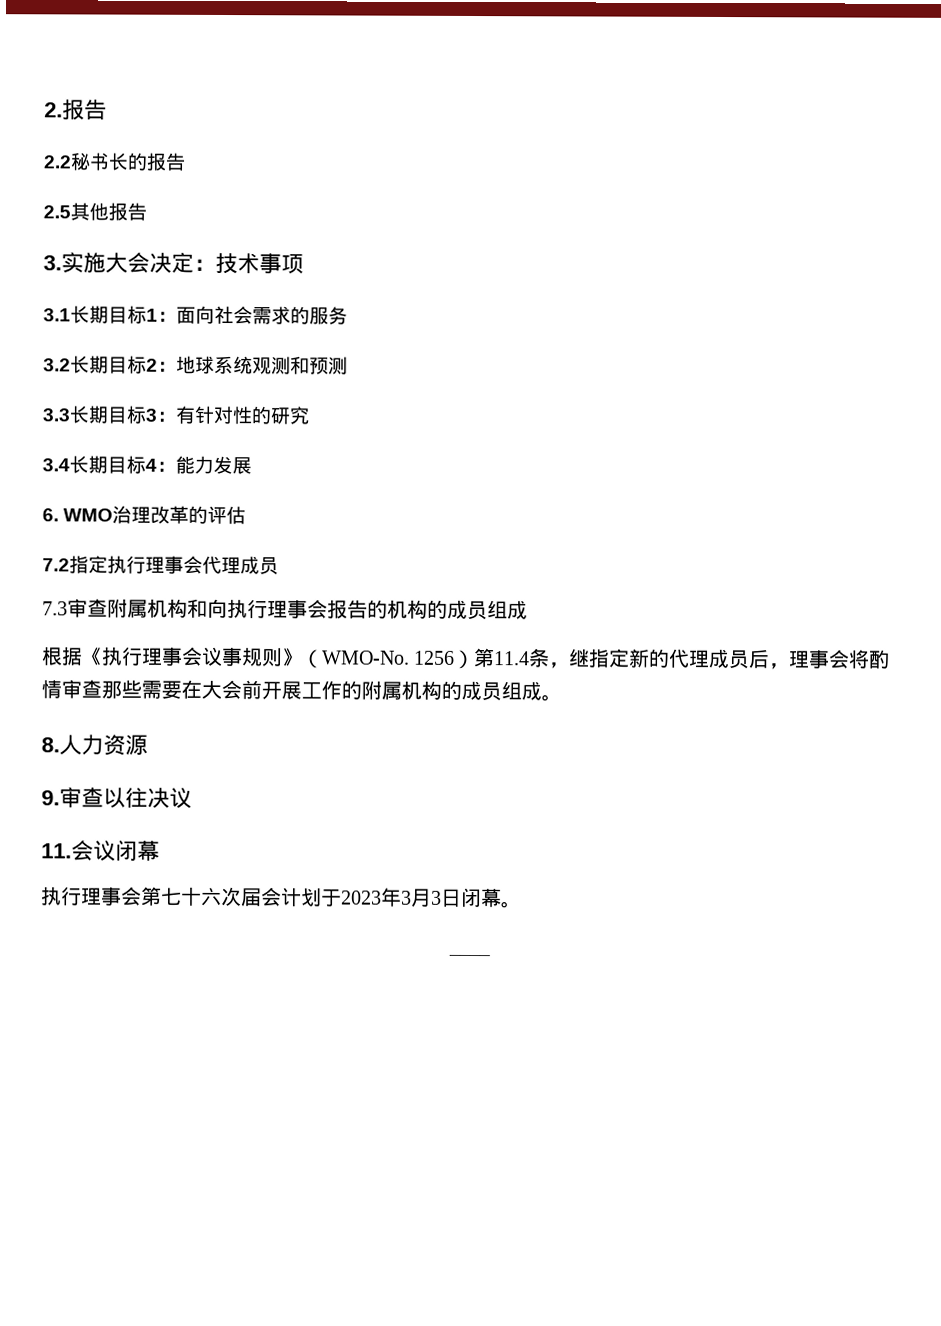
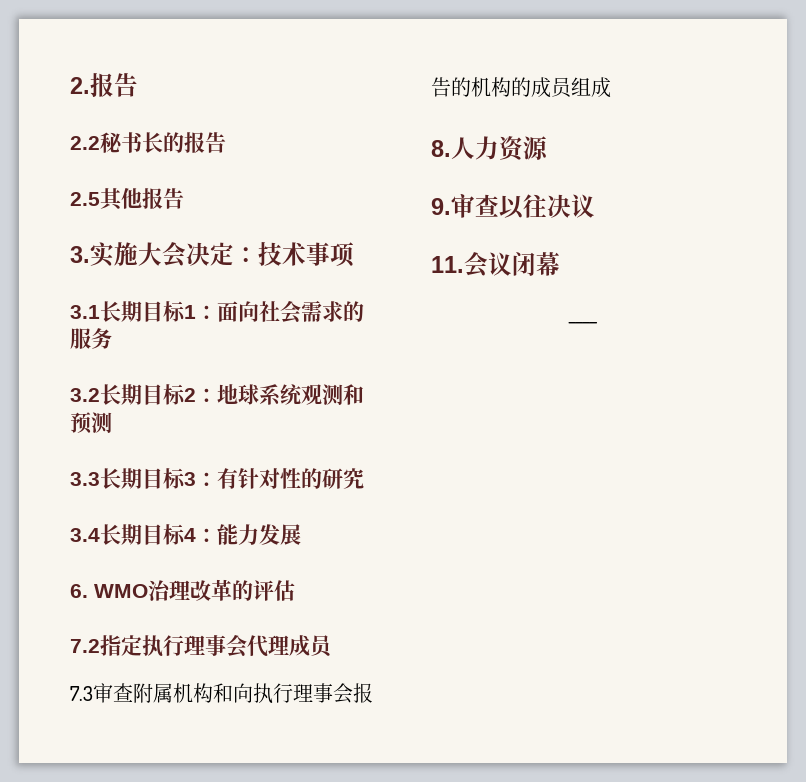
[41,646,891,670] [41,679,562,702] // 根据《执行理事会议事规则》（WMO-No. 1256）第11.4条，继指定新的代理成员后，理事会将酌情审查那些需要在大会前开展工作的附属机构的成员组成。 -> (611, 87) none
[41,886,522,909] // 执行理事会第七十六次届会计划于2023年3月3日闭幕。 -> (560, 264) none

